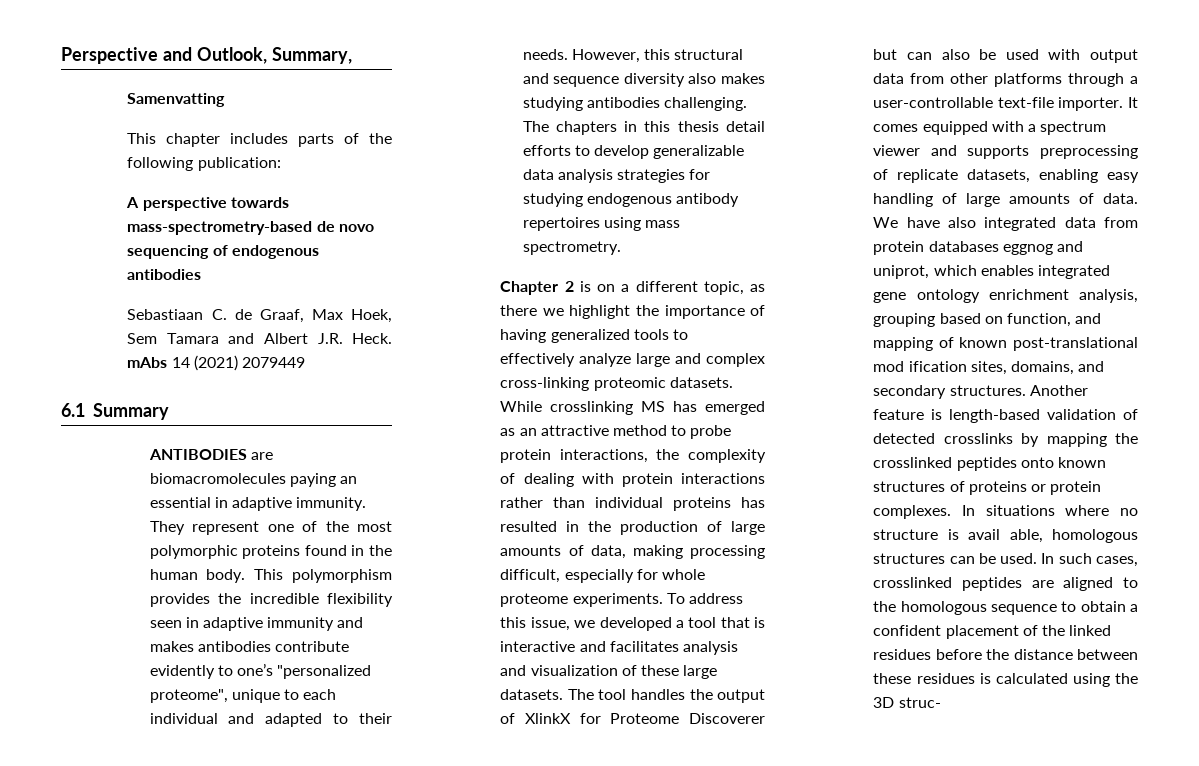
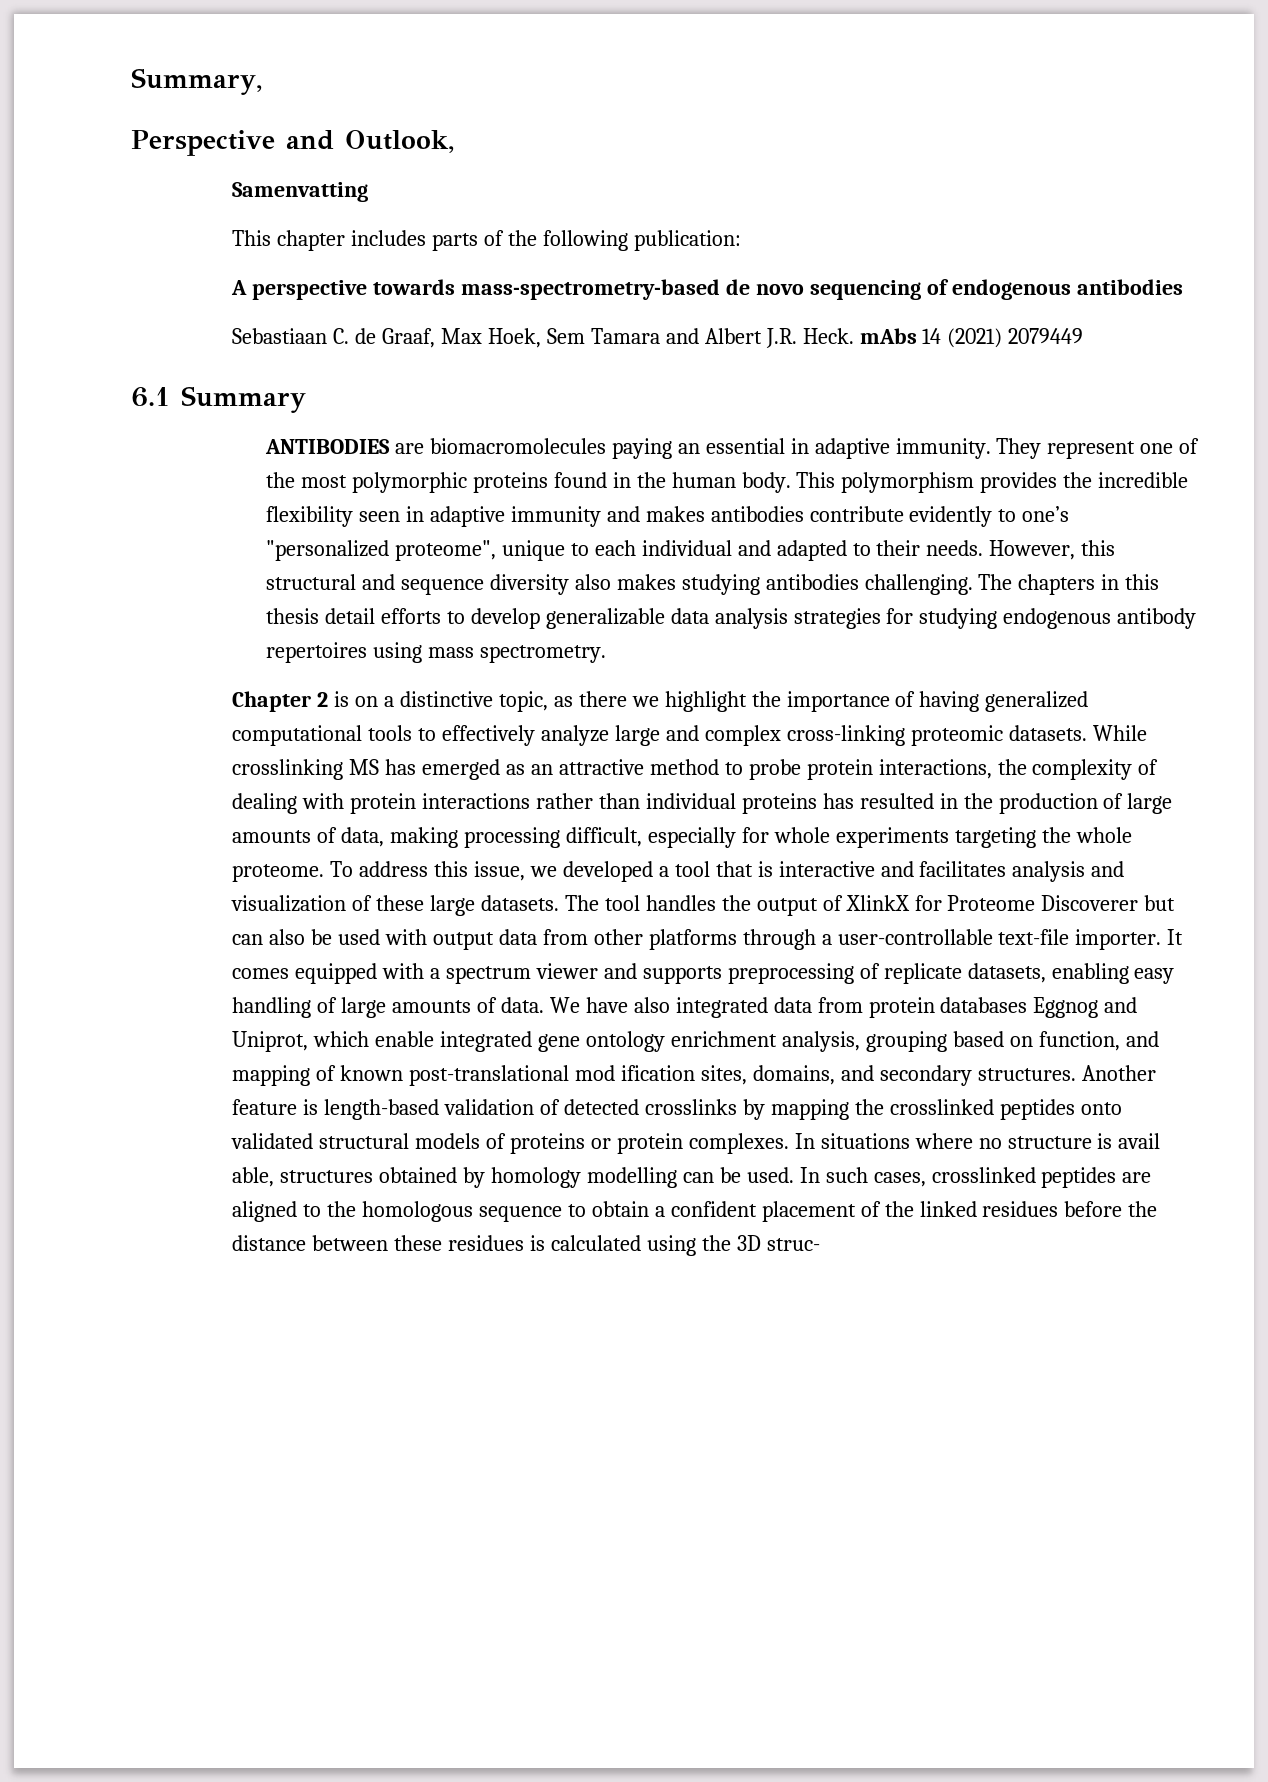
(61, 55) none -> [131,68,262,95] Summary, //
[271,47,352,64] Summary, -> (454, 141) none
[635,281,698,292] different -> [399,691,493,707] distinctive
(630, 336) none -> [232,725,363,746] computational
[500,593,663,607] proteome experiments. -> [835,827,1132,848] [232,864,325,882] experiments targeting the whole proteome.
[1002,241,1084,255] [873,265,1034,279] eggnog and uniprot, which enables -> [1033,997,1138,1018] [232,1031,435,1052] Eggnog and Uniprot, which enable
[1058,457,1107,468] [873,481,946,492] known structures -> [231,1133,481,1149] validated structural models
[1052,529,1138,543] [873,553,946,564] homologous structures -> [280,1167,677,1188] structures obtained by homology modelling

